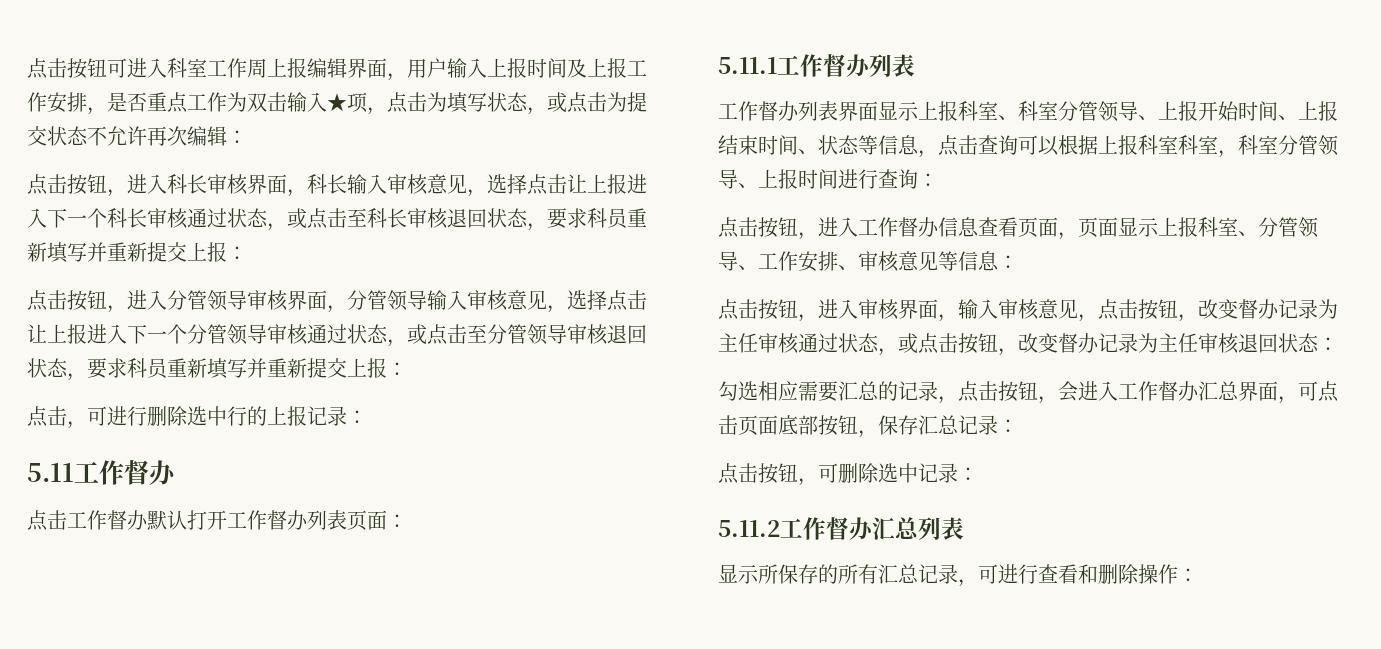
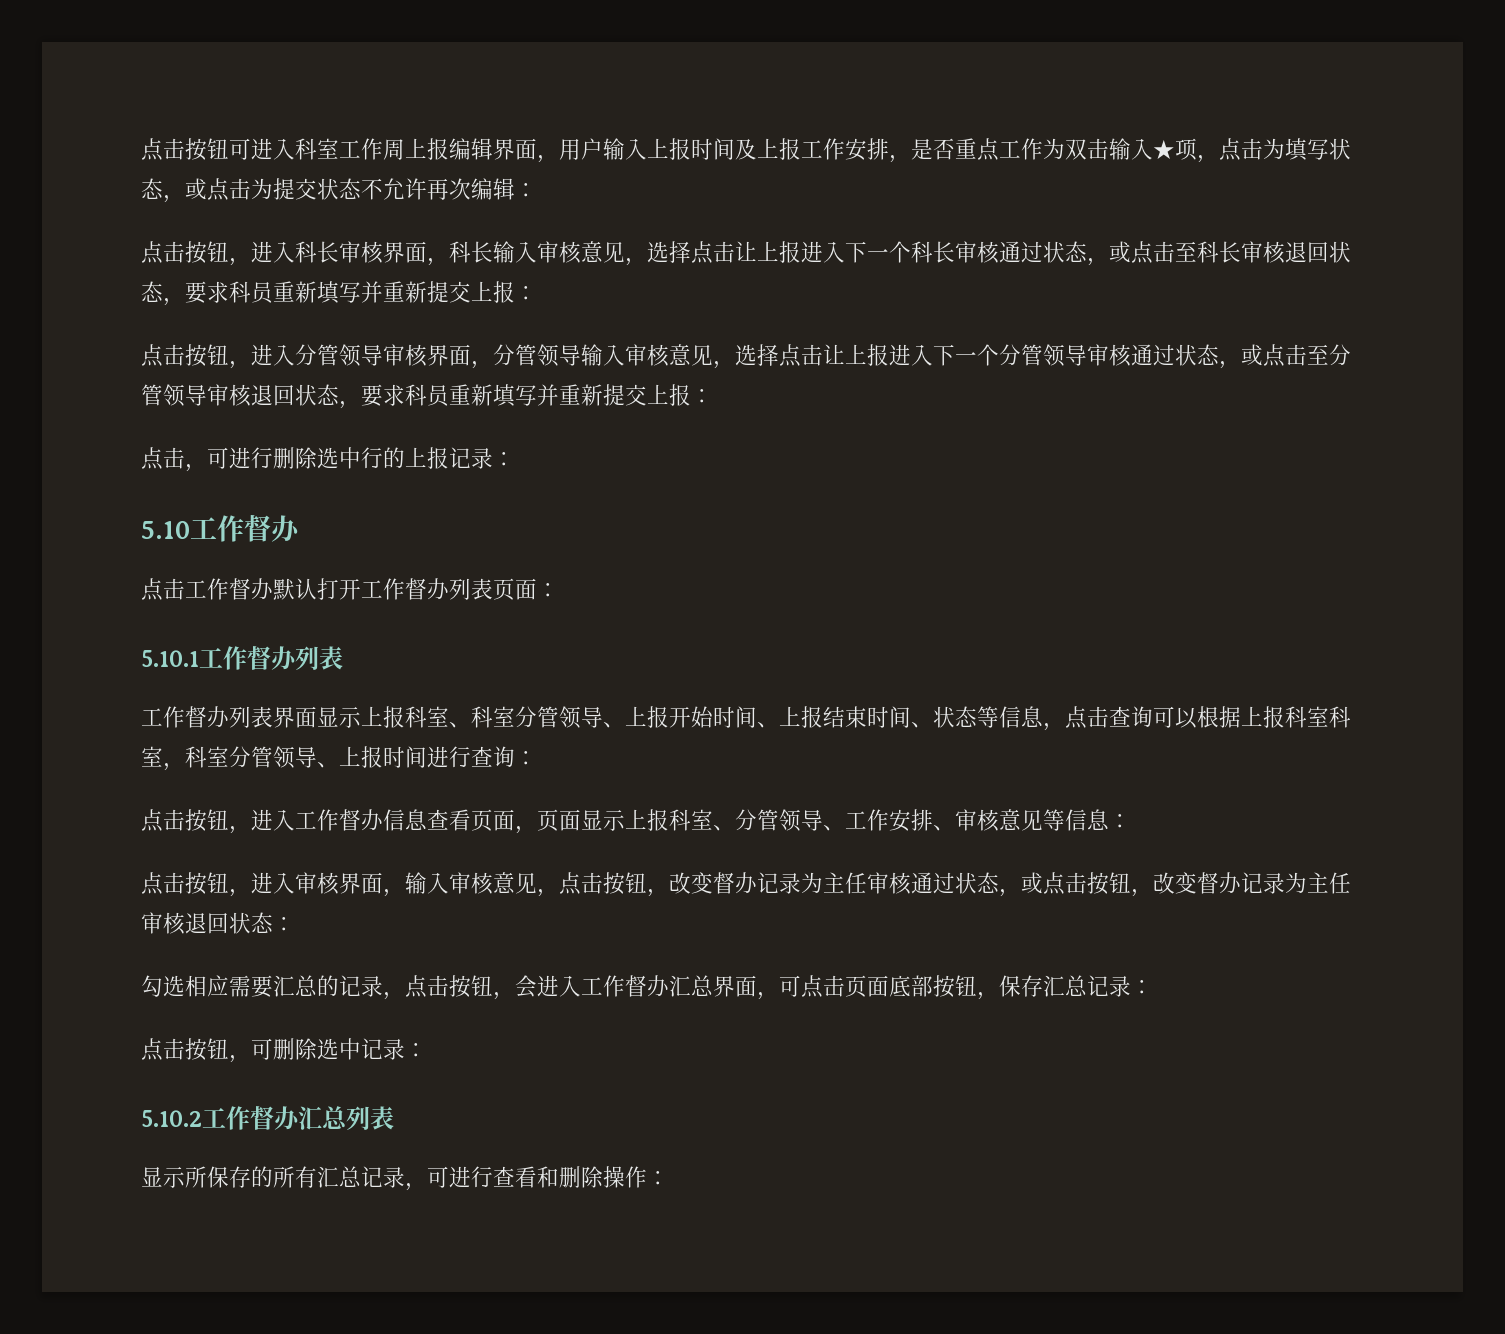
[27,463,74,482] 5.11 -> [141,521,190,539] 5.10
[718,57,777,74] 5.11.1 -> [141,650,199,667] 5.10.1
[718,520,780,537] 5.11.2 -> [141,1110,202,1127] 5.10.2

